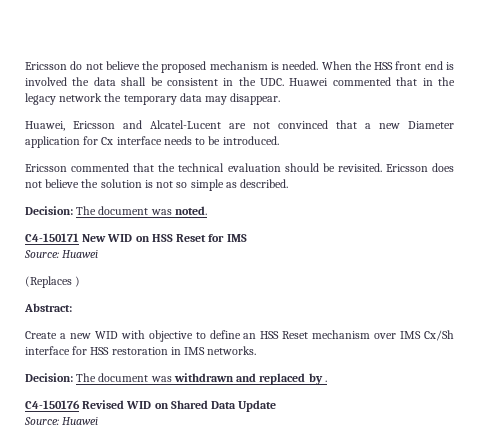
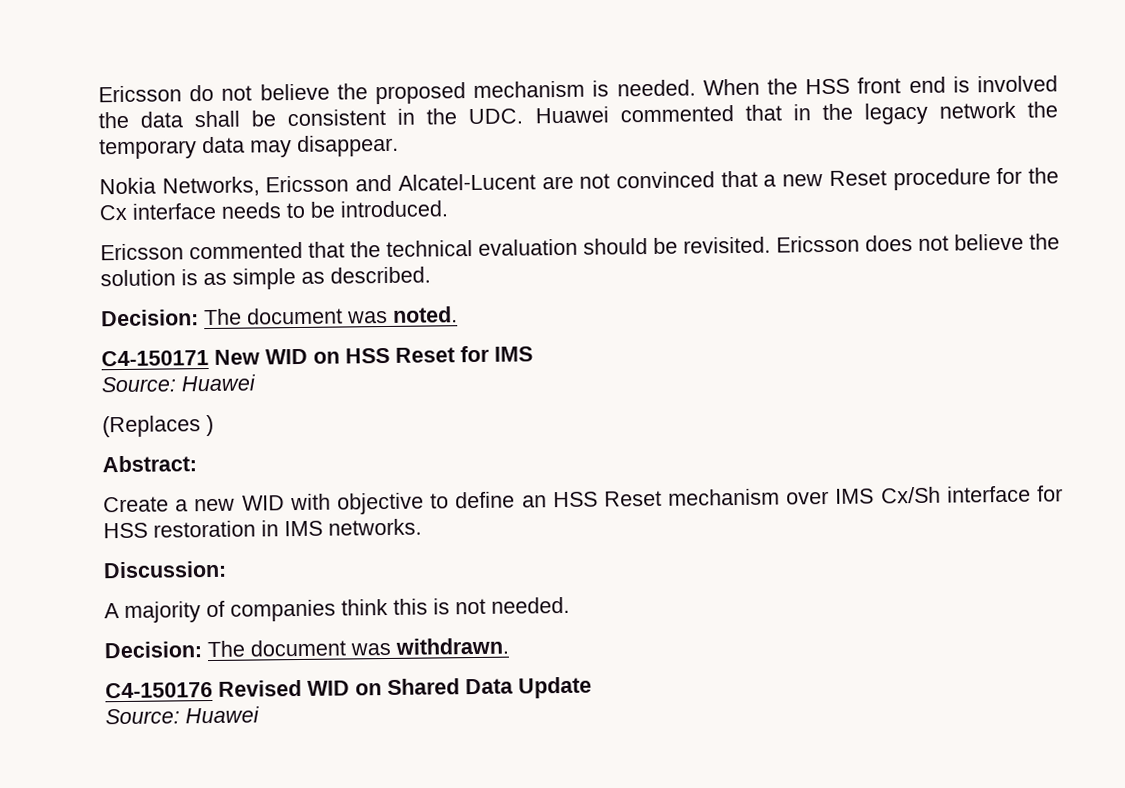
[25,121,65,131] Huawei, -> [99,176,260,197] Nokia Networks,
[408,121,454,129] [25,136,99,148] Diameter application for -> [828,167,1059,191] Reset procedure for the
[156,181,188,188] not so -> [203,272,227,286] as
[25,373,327,385] // Decision: The document was withdrawn and replaced by . -> [103,560,227,579] [104,596,570,623] [104,637,509,659] // Discussion: // A majority of companies think this is not needed. // Decision: The document was withdrawn.

